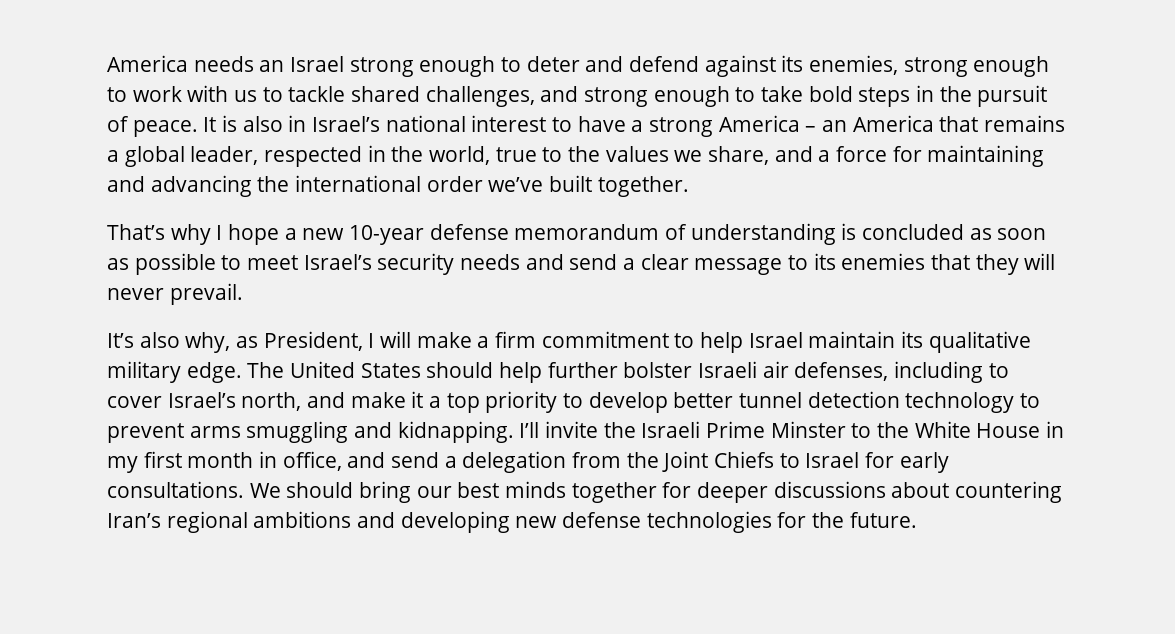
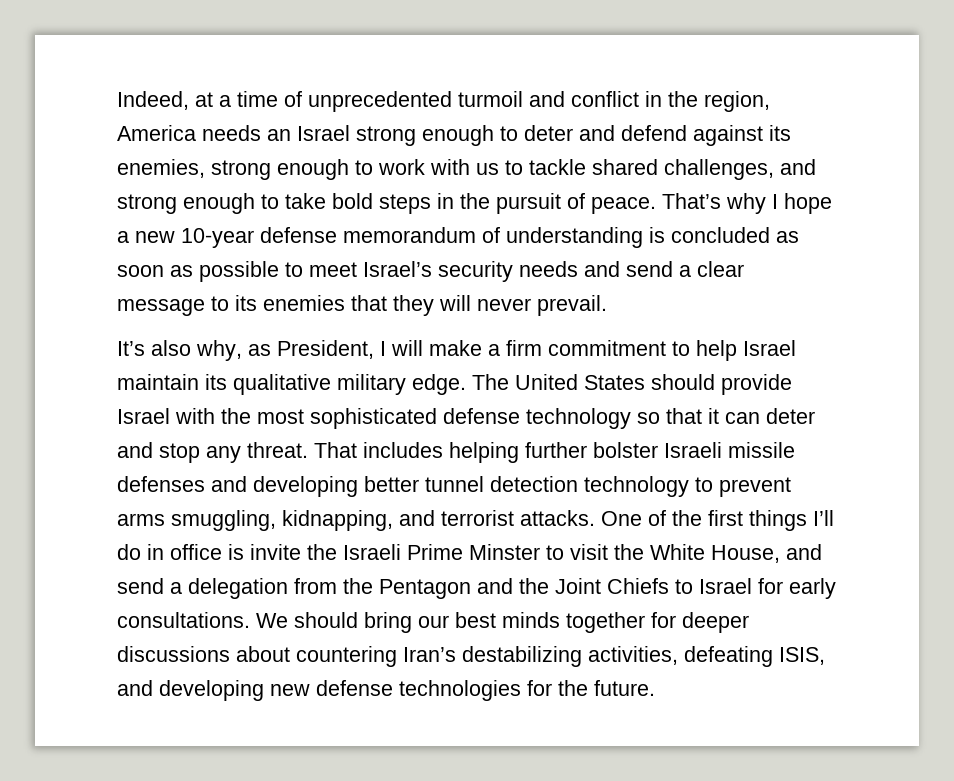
(107, 63) none -> [117,91,770,112] Indeed, at a time of unprecedented turmoil and conflict in the region,
[203,115,1066,137] [107,145,1045,167] [107,175,689,197] It is also in Israel’s national interest to have a strong America – an America that remains a global leader, respected in the world, true to the values we share, and a force for maintaining and advancing the international order we’ve built together. // -> (656, 205) none
[499,361,1009,383] [107,391,668,413] help further bolster Israeli air defenses, including to cover Israel’s north, and make it a top priority to develop -> [721,374,792,395] [117,408,815,429] [117,442,795,463] [117,476,358,497] provide Israel with the most sophisticated defense technology so that it can deter and stop any threat. That includes helping further bolster Israeli missile defenses and developing
[246,421,540,443] smuggling and kidnapping. I’ll -> [171,510,834,531] [117,544,244,560] smuggling, kidnapping, and terrorist attacks. One of the first things I’ll do in office is
(872, 430) none -> [570,544,608,560] visit
[976,421,1065,438] [107,451,342,473] House in my first month in office, -> [711,545,780,563] House,
(659, 460) none -> [379,578,549,599] Pentagon and the
[166,511,352,533] regional ambitions -> [462,646,825,667] destabilizing activities, defeating ISIS,

